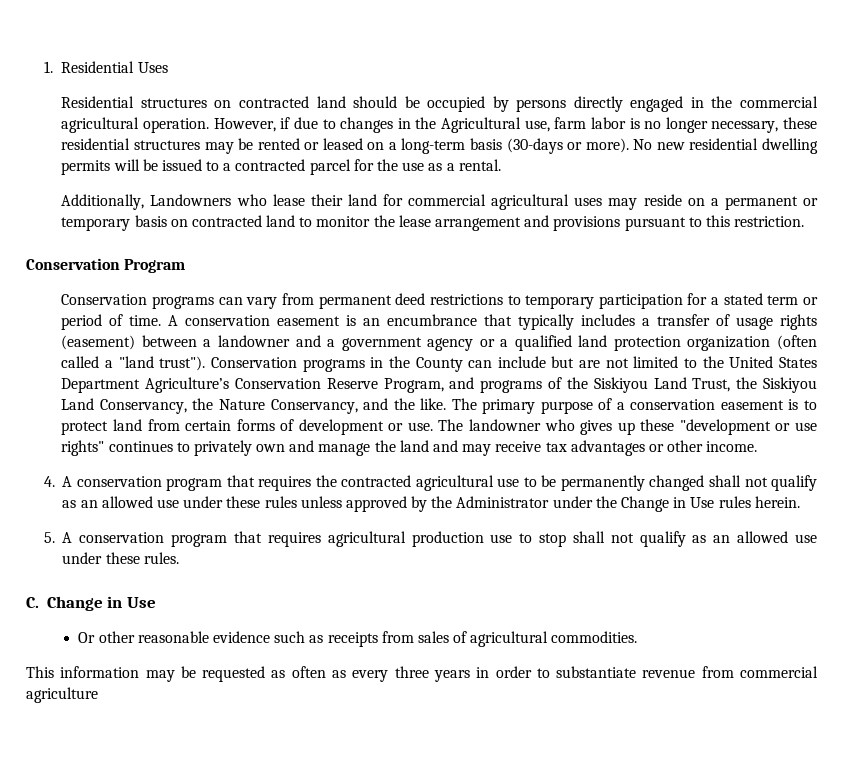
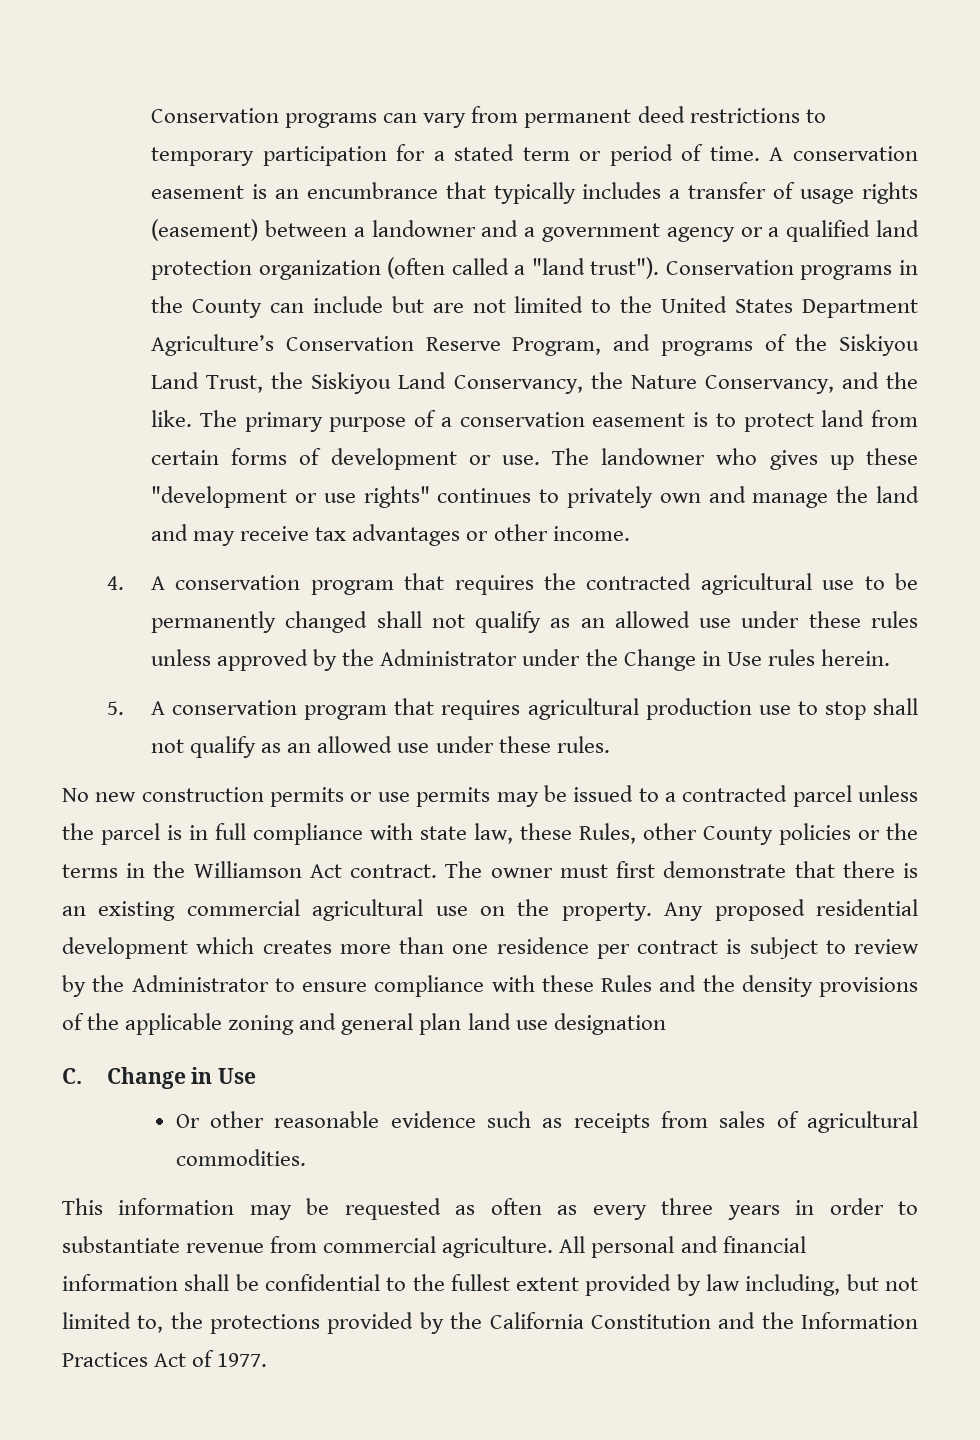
[43,61,168,73] [61,96,819,112] [61,117,817,133] [61,138,818,154] [61,159,501,175] [61,194,818,210] [61,215,805,231] [26,258,186,273] 1. Residential Uses // Residential structures on contracted land should be occupied by persons directly engaged in the commercial agricultural operation. However, if due to changes in the Agricultural use, farm labor is no longer necessary, these residential structures may be rented or leased on a long-term basis (30-days or more). No new residential dwelling permits will be issued to a contracted parcel for the use as a rental. // Additionally, Landowners who lease their land for commercial agricultural uses may reside on a permanent or temporary basis on contracted land to monitor the lease arrangement and provisions pursuant to this restriction. // Conservation Program // -> (151, 115) none
(179, 558) none -> [62,785,918,807] [62,823,918,845] [62,861,919,878] [62,899,918,921] [62,937,919,959] [62,975,918,997] [62,1013,666,1035] // No new construction permits or use permits may be issued to a contracted parcel unless the parcel is in full compliance with state law, these Rules, other County policies or the terms in the Williamson Act contract. The owner must first demonstrate that there is an existing commercial agricultural use on the property. Any proposed residential development which creates more than one residence per contract is subject to review by the Administrator to ensure compliance with these Rules and the density provisions of the applicable zoning and general plan land use designation
[26,687,98,703] agriculture -> [442,1236,806,1258] [62,1274,918,1296] [62,1312,918,1334] [62,1350,268,1367] agriculture. All personal and financial information shall be confidential to the fullest extent provided by law including, but not limited to, the protections provided by the California Constitution and the Information Practices Act of 1977.

